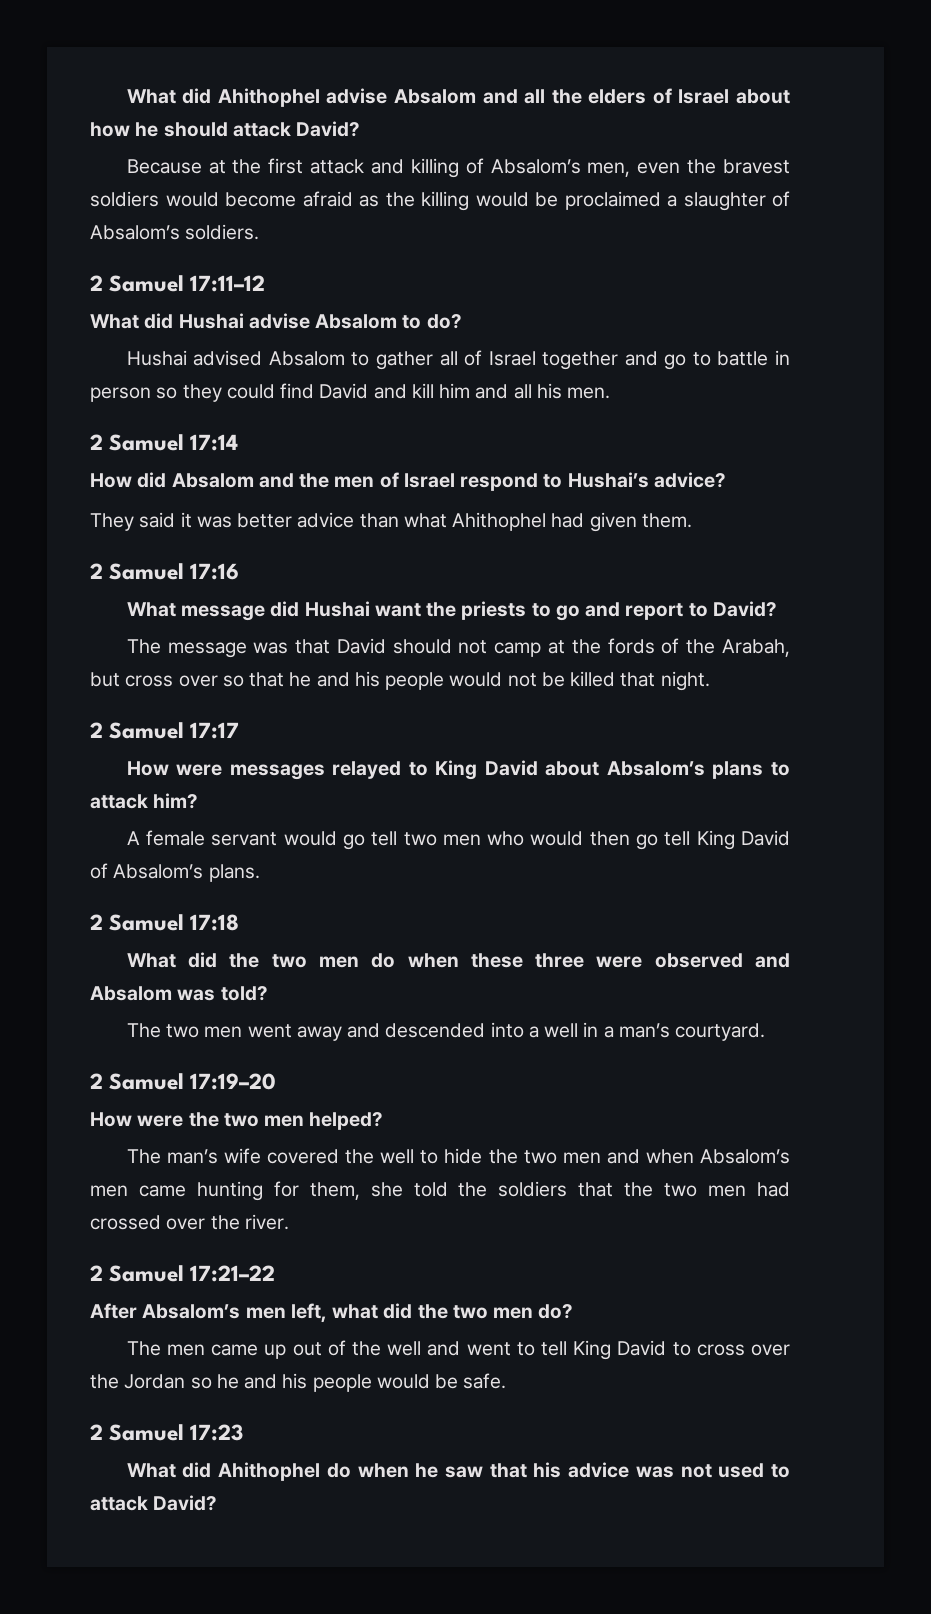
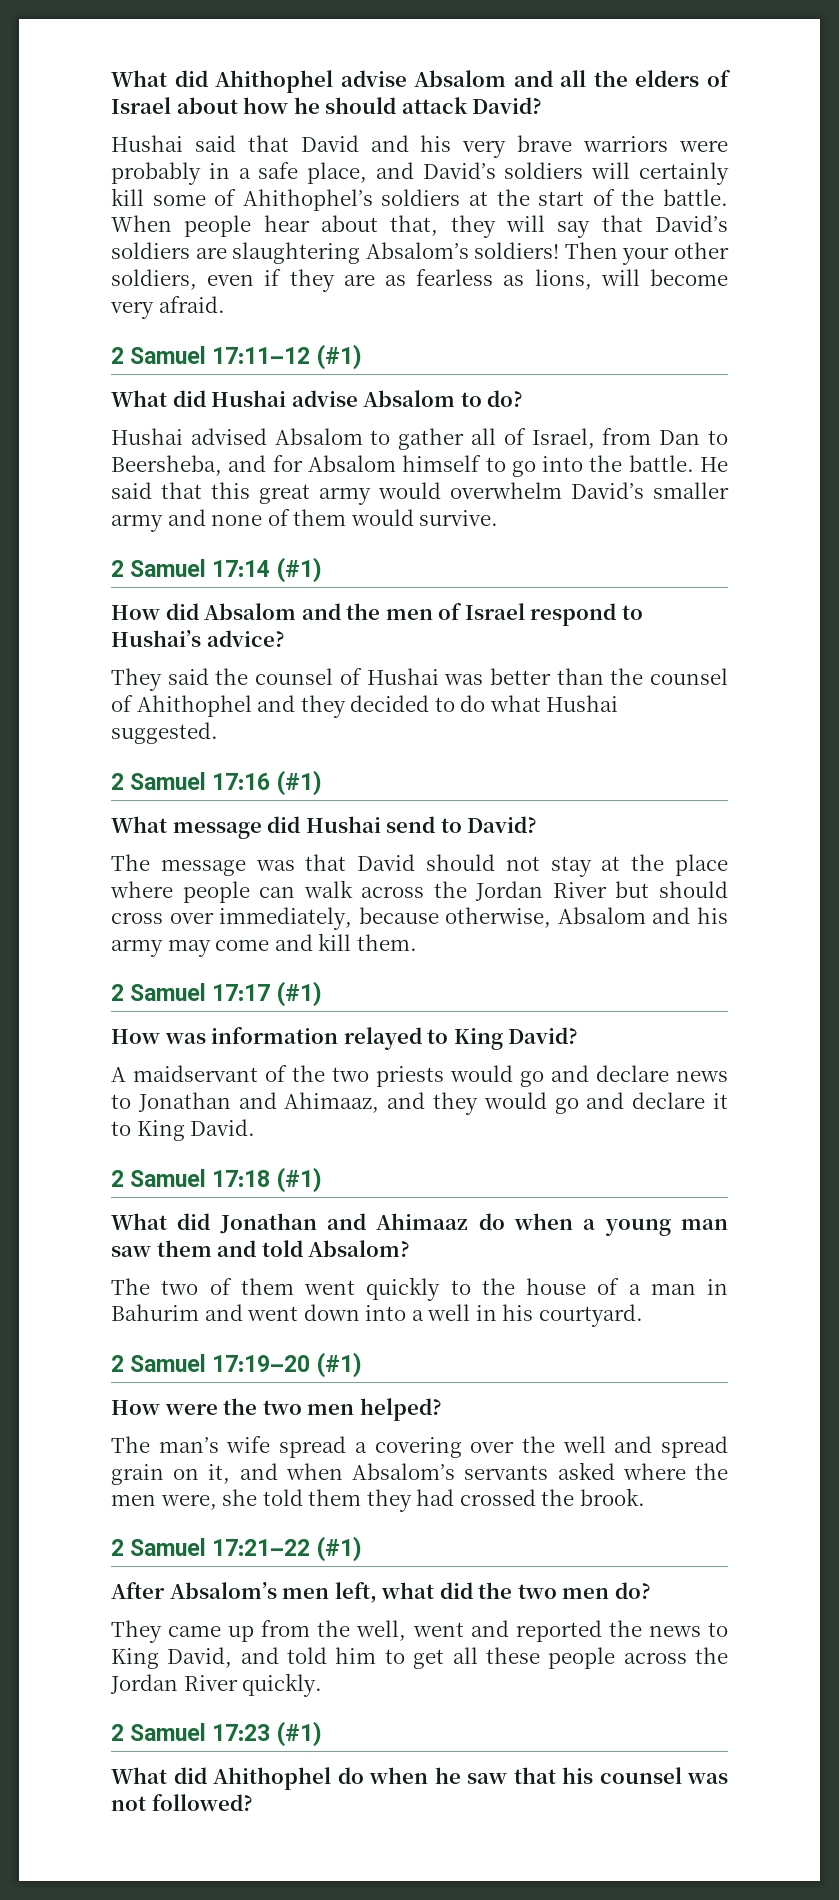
[126,158,790,178] [90,191,790,211] [90,224,260,240] Because at the first attack and killing of Absalom’s men, even the bravest soldiers would become afraid as the killing would be proclaimed a slaughter of Absalom’s soldiers. -> [111,135,729,158] [111,162,729,185] [111,188,729,211] [111,215,728,238] [111,242,729,265] [111,269,728,292] [110,296,225,319] Hushai said that David and his very brave warriors were probably in a safe place, and David’s soldiers will certainly kill some of Ahithophel’s soldiers at the start of the battle. When people hear about that, they will say that David’s soldiers are slaughtering Absalom’s soldiers! Then your other soldiers, even if they are as fearless as lions, will become very afraid.
(266, 283) none -> [316,344,362,370] (#1)
[488,350,790,370] [90,383,611,402] Israel together and go to battle in person so they could find David and kill him and all his men. -> [531,428,728,449] [111,455,728,477] [111,482,729,505] [111,509,499,532] Israel, from Dan to Beersheba, and for Absalom himself to go into the battle. He said that this great army would overwhelm David’s smaller army and none of them would survive.
(239, 442) none -> [276,557,322,583] (#1)
[180,512,692,532] it was better advice than what Ahithophel had given them. -> [215,668,728,685] [111,695,619,718] [111,722,218,744] the counsel of Hushai was better than the counsel of Ahithophel and they decided to do what Hushai suggested.
(240, 571) none -> [276,770,322,796] (#1)
[374,601,684,621] want the priests to go and report -> [386,816,436,833] send
[494,638,790,657] [90,671,710,691] camp at the fords of the Arabah, but cross over so that he and his people would not be killed that night. -> [550,854,728,877] [110,880,728,903] [111,907,728,930] [111,933,417,957] stay at the place where people can walk across the Jordan River but should cross over immediately, because otherwise, Absalom and his army may come and kill them.
[126,761,325,780] // How were messages -> [276,981,322,1007] [111,1027,339,1044] (#1) // How was information
[484,760,791,779] [90,793,199,809] [126,830,790,850] [90,863,260,882] David about Absalom’s plans to attack him? // A female servant would go tell two men who would then go tell King David of Absalom’s plans. -> [508,1027,579,1044] [111,1065,728,1087] [111,1092,728,1115] [111,1119,256,1141] David? // A maidservant of the two priests would go and declare news to Jonathan and Ahimaaz, and they would go and declare it to King David.
[126,952,791,968] [90,986,268,1001] [126,1023,486,1041] // What did the two men do when these three were observed and Absalom was told? // The two men went away and descended -> [276,1167,322,1193] [111,1213,728,1236] [111,1240,411,1257] [111,1277,728,1301] [111,1304,360,1321] (#1) // What did Jonathan and Ahimaaz do when a young man saw them and told Absalom? // The two of them went quickly to the house of a man in Bahurim and went down
[603,1023,670,1038] a man’s -> [502,1304,534,1321] his
(277, 1081) none -> [316,1352,362,1378] (#1)
[267,1148,790,1164] [90,1181,790,1201] [90,1214,289,1230] covered the well to hide the two men and when Absalom’s men came hunting for them, she told the soldiers that the two men had crossed over the river. -> [279,1436,728,1458] [111,1462,728,1485] [111,1488,645,1512] spread a covering over the well and spread grain on it, and when Absalom’s servants asked where the men were, she told them they had crossed the brook.
(276, 1273) none -> [316,1536,362,1562] (#1)
[126,1340,790,1360] [90,1373,507,1392] The men came up out of the well and went to tell King David to cross over the Jordan so he and his people would be safe. -> [111,1620,728,1643] [111,1647,729,1669] [110,1673,323,1697] They came up from the well, went and reported the news to King David, and told him to get all these people across the Jordan River quickly.
(244, 1432) none -> [276,1721,322,1747] (#1)
[568,1462,630,1478] advice -> [599,1767,682,1784] counsel
[718,1463,791,1478] [90,1495,218,1511] used to attack David? -> [151,1794,253,1811] followed?

